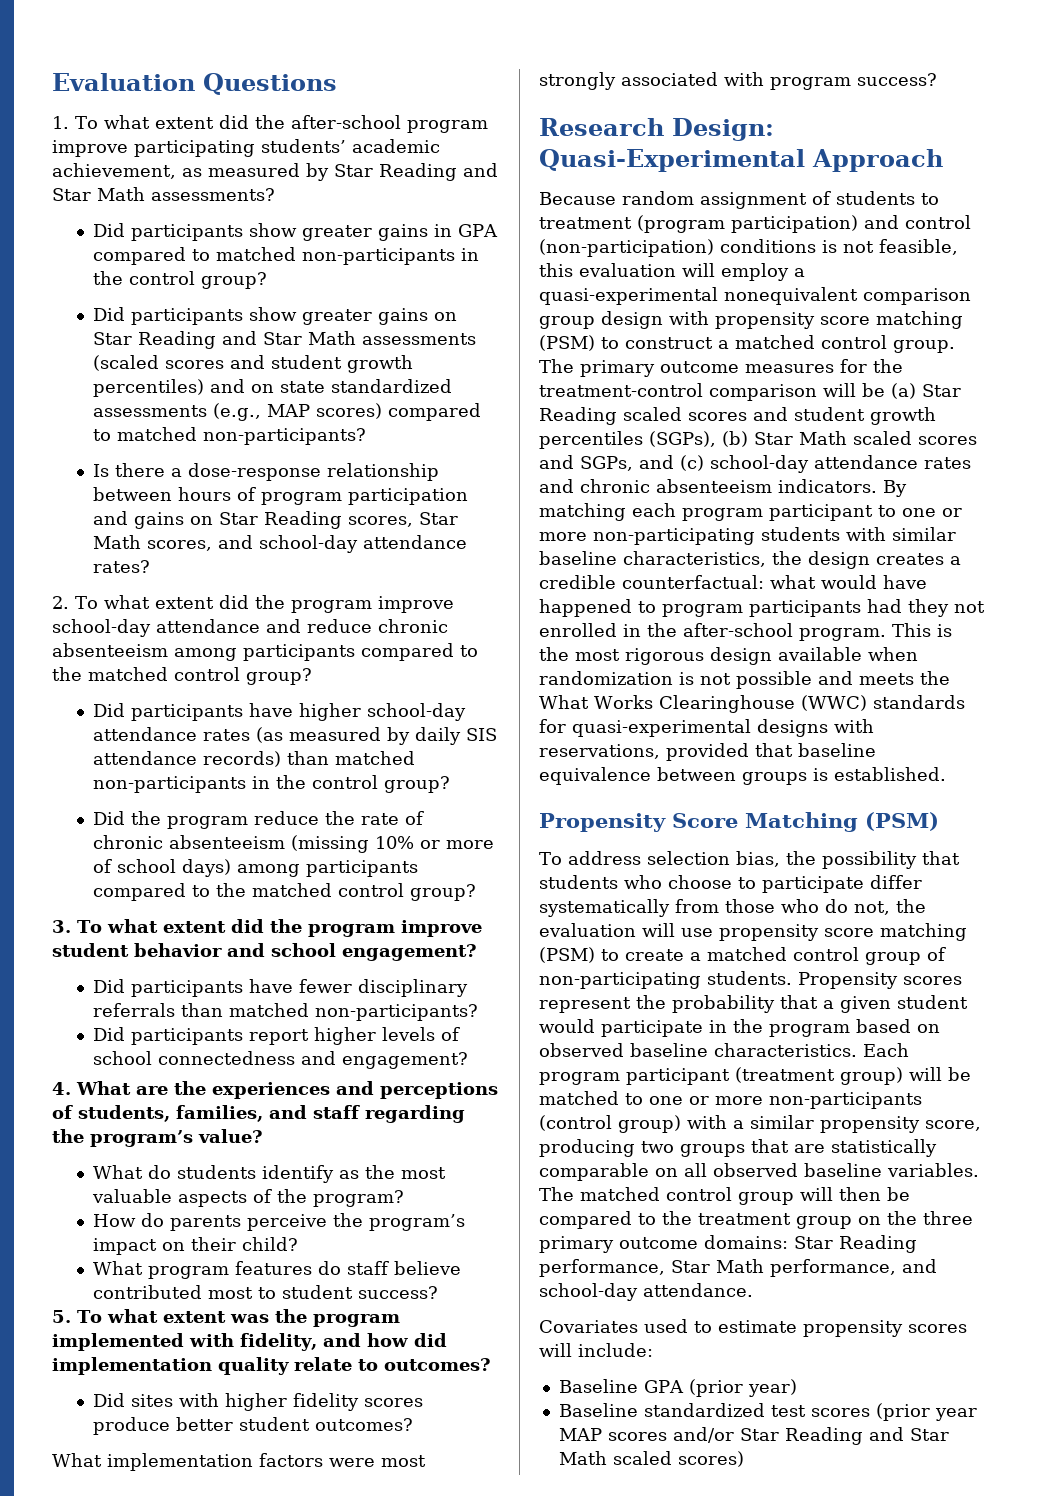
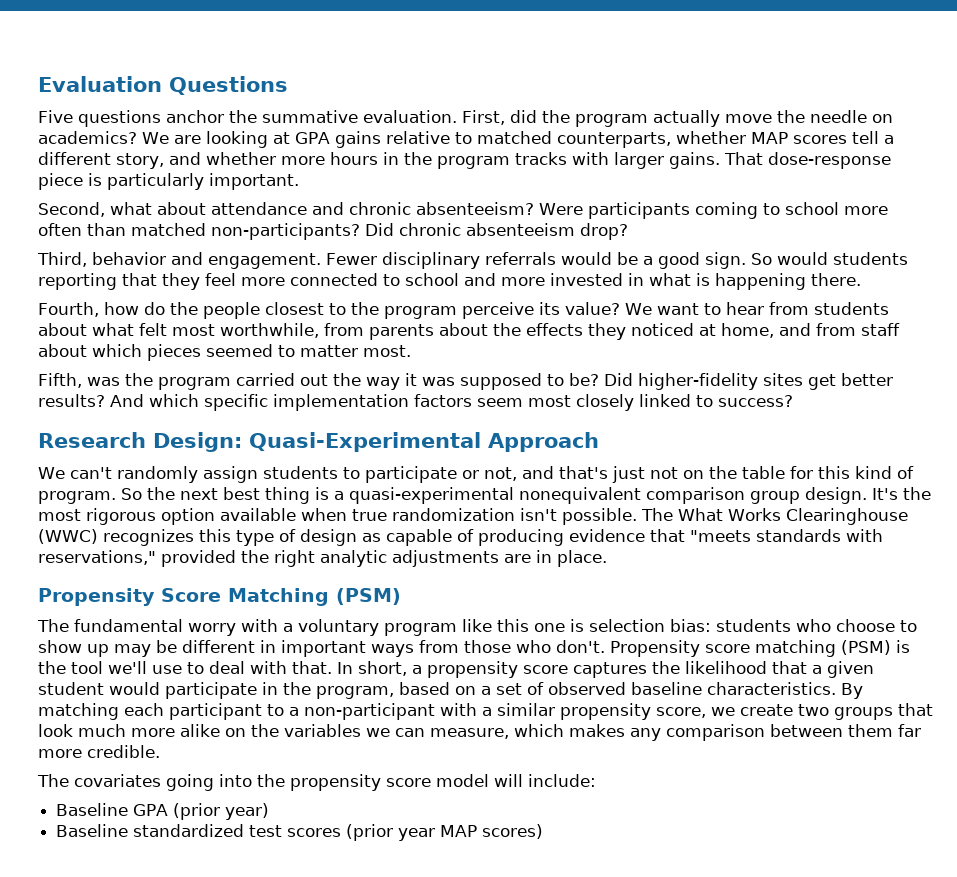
[52,115,488,133] [52,139,440,157] [52,163,498,181] [52,187,275,201] [93,223,499,241] [93,247,480,265] [93,271,268,289] [93,307,458,325] [93,331,477,349] [93,355,414,373] [93,379,453,397] [93,403,482,421] [93,427,367,445] [93,463,440,481] [93,487,469,505] [93,511,459,529] [93,535,468,553] [93,560,151,573] [52,595,454,613] [52,619,448,637] [52,643,478,661] [52,667,312,685] [93,703,467,721] [93,727,498,745] [93,751,416,767] [93,775,451,793] [93,811,425,829] [93,835,495,853] [93,859,419,877] [93,883,477,901] [52,919,482,937] [52,943,477,961] [93,979,469,997] [93,1003,479,1021] [93,1027,461,1045] [93,1051,469,1069] [52,1081,498,1099] [52,1105,465,1123] [52,1129,263,1147] [93,1165,447,1183] [92,1189,405,1207] [93,1213,466,1231] [93,1237,299,1255] [93,1261,462,1279] [93,1285,439,1299] [52,1309,400,1327] [52,1333,447,1351] [52,1357,491,1375] [93,1393,424,1411] [93,1417,414,1435] [52,1453,426,1471] [539,72,851,90] 1. To what extent did the after-school program improve participating students’ academic achievement, as measured by Star Reading and Star Math assessments? // Did participants show greater gains in GPA compared to matched non-participants in the control group? // Did participants show greater gains on Star Reading and Star Math assessments (scaled scores and student growth percentiles) and on state standardized assessments (e.g., MAP scores) compared to matched non-participants? // Is there a dose-response relationship between hours of program participation and gains on Star Reading scores, Star Math scores, and school-day attendance rates? // 2. To what extent did the program improve school-day attendance and reduce chronic absenteeism among participants compared to the matched control group? // Did participants have higher school-day attendance rates (as measured by daily SIS attendance records) than matched non-participants in the control group? // Did the program reduce the rate of chronic absenteeism (missing 10% or more of school days) among participants compared to the matched control group? // 3. To what extent did the program improve student behavior and school engagement? // Did participants have fewer disciplinary referrals than matched non-participants? // Did participants report higher levels of school connectedness and engagement? // 4. What are the experiences and perceptions of students, families, and staff regarding the program’s value? // What do students identify as the most valuable aspects of the program? // How do parents perceive the program’s impact on their child? // What program features do staff believe contributed most to student success? // 5. To what extent was the program implemented with fidelity, and how did implementation quality relate to outcomes? // Did sites with higher fidelity scores produce better student outcomes? // What implementation factors were most strongly associated with program -> [38,110,893,127] [38,131,894,148] [38,152,891,169] [38,173,299,190] [38,202,888,219] [38,223,628,240] [37,252,908,269] [38,273,861,290] [38,302,889,319] [38,323,900,340] [38,344,411,361] [38,373,893,390] [38,394,713,411] Five questions anchor the summative evaluation. First, did the program actually move the needle on academics? We are looking at GPA gains relative to matched counterparts, whether MAP scores tell a different story, and whether more hours in the program tracks with larger gains. That dose-response piece is particularly important. // Second, what about attendance and chronic absenteeism? Were participants coming to school more often than matched non-participants? Did chronic absenteeism drop? // Third, behavior and engagement. Fewer disciplinary referrals would be a good sign. So would students reporting that they feel more connected to school and more invested in what is happening there. // Fourth, how do the people closest to the program perceive its value? We want to hear from students about what felt most worthwhile, from parents about the effects they noticed at home, and from staff about which pieces seemed to matter most. // Fifth, was the program carried out the way it was supposed to be? Did higher-fidelity sites get better results? And which specific implementation factors seem most closely linked to
[539,191,939,209] [539,215,971,233] [539,239,958,257] [539,263,789,281] Because random assignment of students to treatment (program participation) and control (non-participation) conditions is not feasible, this evaluation will employ -> [38,466,914,483] [38,487,329,504] We can't randomly assign students to participate or not, and that's just not on the table for this kind of program. So the next best thing is
[601,311,963,329] [539,335,955,353] [539,359,903,377] [539,383,961,401] [539,407,936,425] [539,431,977,449] [539,455,971,473] [539,479,907,497] [539,503,962,521] [539,527,956,545] [539,551,961,569] [539,575,927,589] [539,599,985,617] [539,623,952,641] design with propensity score matching (PSM) to construct a matched control group. The primary outcome measures for the treatment-control comparison will be (a) Star Reading scaled scores and student growth percentiles (SGPs), (b) Star Math scaled scores and SGPs, and (c) school-day attendance rates and chronic absenteeism indicators. By matching each program participant to one or more non-participating students with similar baseline characteristics, the design creates a credible counterfactual: what would have happened to program participants had they not enrolled in the after-school program. This is -> [805,487,898,504] design. It's
[710,647,772,665] design -> [161,508,215,525] option
[539,671,950,689] [539,695,965,713] [539,719,874,737] [539,743,876,761] [539,767,946,785] [539,812,939,832] [539,851,960,869] [539,875,922,893] [539,899,926,917] [539,923,967,941] [539,947,946,965] [539,971,962,989] [539,995,775,1013] randomization is not possible and meets the What Works Clearinghouse (WWC) standards for quasi-experimental designs with reservations, provided that baseline equivalence between groups is established. // Propensity Score Matching (PSM) // To address selection bias, the possibility that students who choose to participate differ systematically from those who do not, the evaluation will use propensity score matching (PSM) to create a matched control group of non-participating students. Propensity scores represent the probability -> [352,508,908,525] [38,529,883,546] [38,550,607,567] [38,588,401,606] [37,619,917,636] [38,640,910,657] [38,661,767,678] true randomization isn't possible. The What Works Clearinghouse (WWC) recognizes this type of design as capable of producing evidence that "meets standards with reservations," provided the right analytic adjustments are in place. // Propensity Score Matching (PSM) // The fundamental worry with a voluntary program like this one is selection bias: students who choose to show up may be different in important ways from those who don't. Propensity score matching (PSM) is the tool we'll use to deal with that. In short, a propensity score captures the likelihood
[769,1024,850,1037] program -> [316,686,394,699] program,
[539,1043,909,1057] [539,1067,971,1085] [539,1091,922,1109] [539,1115,681,1133] observed baseline characteristics. Each program participant (treatment group) will be matched to one or more non-participants (control group) -> [481,682,863,699] [38,703,435,720] a set of observed baseline characteristics. By matching each participant to a non-participant
[539,1139,635,1157] producing -> [711,704,793,716] we create
[794,1139,937,1157] [539,1163,979,1181] [539,1187,910,1205] [539,1211,973,1229] [539,1235,917,1253] [539,1259,937,1277] [539,1283,753,1301] [539,1319,967,1337] are statistically comparable on all observed baseline variables. The matched control group will then be compared to the treatment group on the three primary outcome domains: Star Reading performance, Star Math performance, and school-day attendance. // Covariates used to estimate propensity scores -> [38,724,921,741] [38,745,160,758] [37,774,489,791] look much more alike on the variables we can measure, which makes any comparison between them far more credible. // The covariates going into the propensity score model
[607,1427,949,1445] [558,1451,672,1465] scores and/or Star Reading and Star Math scaled -> (478, 831) none

